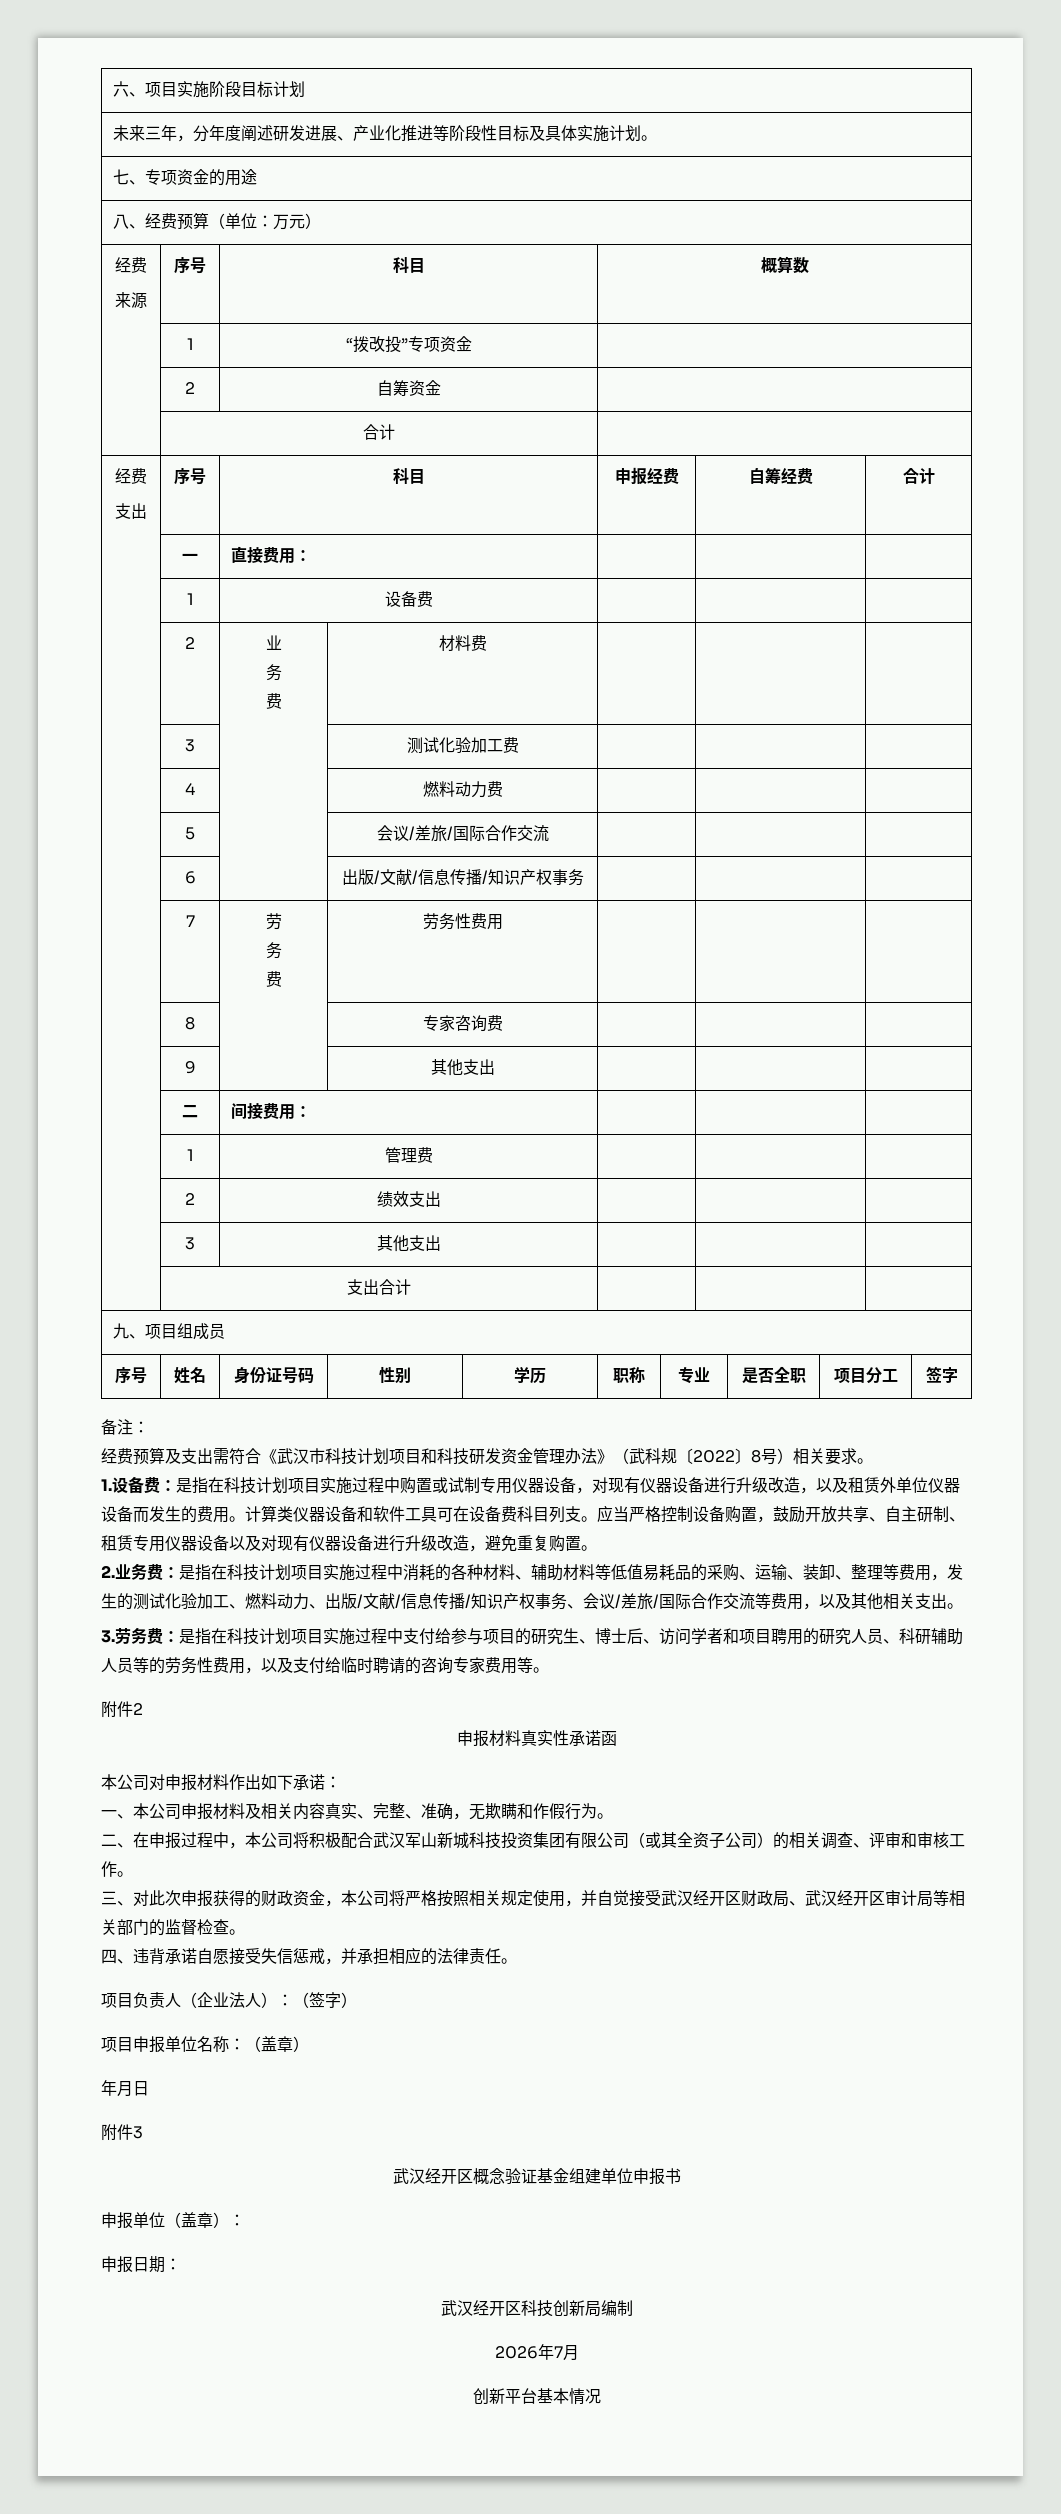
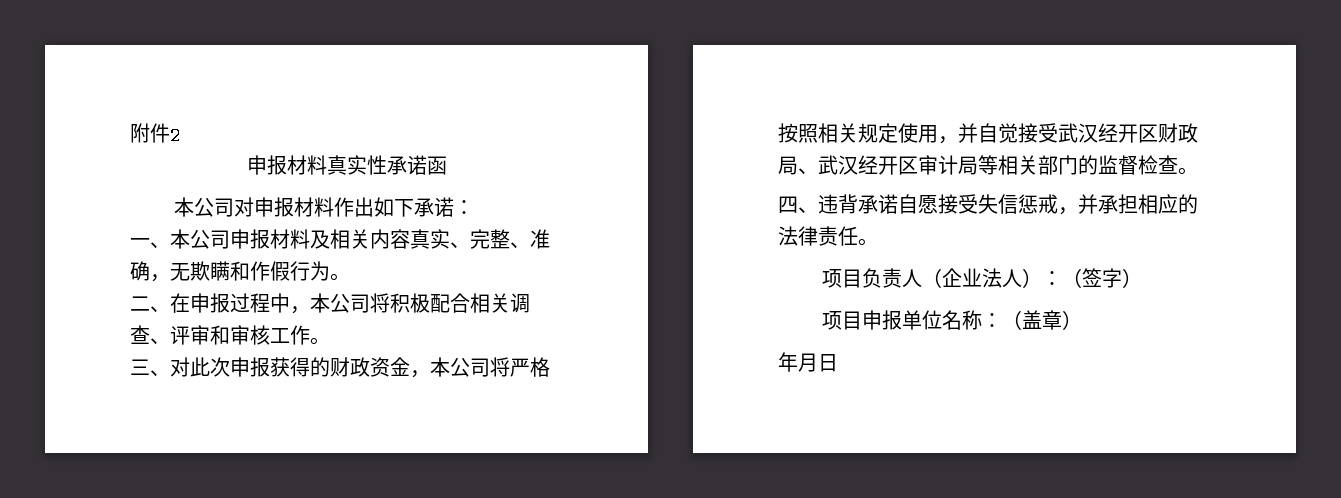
[112,81,305,98] [112,125,657,142] [112,169,257,186] [112,212,321,230] [115,257,147,273] [115,292,147,309] [174,257,206,274] [392,257,425,273] [760,256,809,274] [186,338,194,350] [345,336,472,353] [185,382,195,394] [376,380,441,397] [363,424,395,440] [115,468,147,484] [115,503,147,519] [174,468,206,485] [392,468,425,484] [614,467,679,485] [748,467,813,484] [902,468,935,484] [182,553,198,561] [230,546,311,564] [186,593,194,605] [384,591,433,607] [185,637,195,649] [265,635,282,650] [265,664,282,681] [265,693,282,709] [438,635,487,651] [185,739,195,752] [406,737,519,754] [185,783,195,795] [422,781,503,798] [185,827,195,840] [376,825,549,842] [184,871,196,884] [341,869,584,886] [185,915,195,927] [265,913,282,930] [265,942,282,959] [265,971,282,987] [422,913,503,930] [185,1017,195,1030] [422,1015,503,1032] [184,1061,196,1074] [430,1059,495,1076] [182,1105,198,1118] [230,1103,311,1120] [186,1149,194,1161] [384,1147,433,1163] [185,1193,195,1205] [376,1191,441,1207] [185,1237,195,1250] [376,1235,441,1252] [347,1279,411,1295] [112,1323,225,1340] [115,1367,147,1384] [174,1366,206,1384] [233,1366,314,1384] [379,1366,411,1384] [514,1366,546,1384] [613,1367,645,1383] [678,1367,710,1384] [741,1366,806,1384] [833,1367,898,1384] [925,1366,958,1383] [101,1419,149,1435] [101,1447,873,1465] [101,1476,960,1494] [101,1505,965,1523] [101,1535,597,1552] [101,1563,963,1581] [101,1593,963,1610] [101,1627,963,1645] [101,1657,549,1674] 六、项目实施阶段目标计划 // 未来三年，分年度阐述研发进展、产业化推进等阶段性目标及具体实施计划。 // 七、专项资金的用途 // 八、经费预算（单位：万元） // 经费 // 来源 | 序号 | 科目 | 概算数 // | 1 | “拨改投”专项资金 | // | 2 | 自筹资金 | // | 合计 | // 经费 // 支出 | 序号 | 科目 | 申报经费 | 自筹经费 | 合计 // | 一 | 直接费用： | | | // | 1 | 设备费 | | | // | 2 | 业 // 务 // 费 | 材料费 | | | // | 3 | | 测试化验加工费 | | | // | 4 | | 燃料动力费 | | | // | 5 | | 会议/差旅/国际合作交流 | | | // | 6 | | 出版/文献/信息传播/知识产权事务 | | | // | 7 | 劳 // 务 // 费 | 劳务性费用 | | | // | 8 | | 专家咨询费 | | | // | 9 | | 其他支出 | | | // | 二 | 间接费用： | | | // | 1 | 管理费 | | | // | 2 | 绩效支出 | | | // | 3 | 其他支出 | | | // | 支出合计 | | | // 九、项目组成员 // 序号 | 姓名 | 身份证号码 | 性别 | 学历 | 职称 | 专业 | 是否全职 | 项目分工 | 签字 // 备注： // 经费预算及支出需符合《武汉市科技计划项目和科技研发资金管理办法》（武科规〔2022〕8号）相关要求。 // 1.设备费：是指在科技计划项目实施过程中购置或试制专用仪器设备，对现有仪器设备进行升级改造，以及租赁外单位仪器设备而发生的费用。计算类仪器设备和软件工具可在设备费科目列支。应当严格控制设备购置，鼓励开放共享、自主研制、租赁专用仪器设备以及对现有仪器设备进行升级改造，避免重复购置。 // 2.业务费：是指在科技计划项目实施过程中消耗的各种材料、辅助材料等低值易耗品的采购、运输、装卸、整理等费用，发生的测试化验加工、燃料动力、出版/文献/信息传播/知识产权事务、会议/差旅/国际合作交流等费用，以及其他相关支出。 // 3.劳务费：是指在科技计划项目实施过程中支付给参与项目的研究生、博士后、访问学者和项目聘用的研究人员、科研辅助人员等的劳务性费用，以及支付给临时聘请的咨询专家费用等。 // -> (130, 133) none
[373,1832,789,1849] 武汉军山新城科技投资集团有限公司（或其全资子公司）的 -> (470, 303) none
[101,2124,143,2141] [392,2168,681,2185] [101,2212,245,2229] [101,2256,181,2273] [440,2300,633,2317] [494,2344,579,2361] [472,2388,601,2405] // 附件3 // 武汉经开区概念验证基金组建单位申报书 // 申报单位（盖章）： // 申报日期： // 武汉经开区科技创新局编制 // 2026年7月 // 创新平台基本情况 -> (838, 363) none

